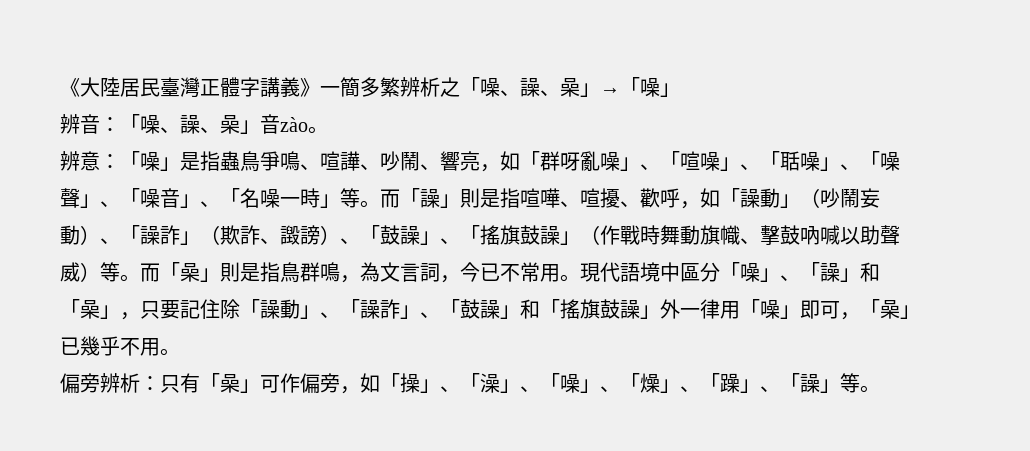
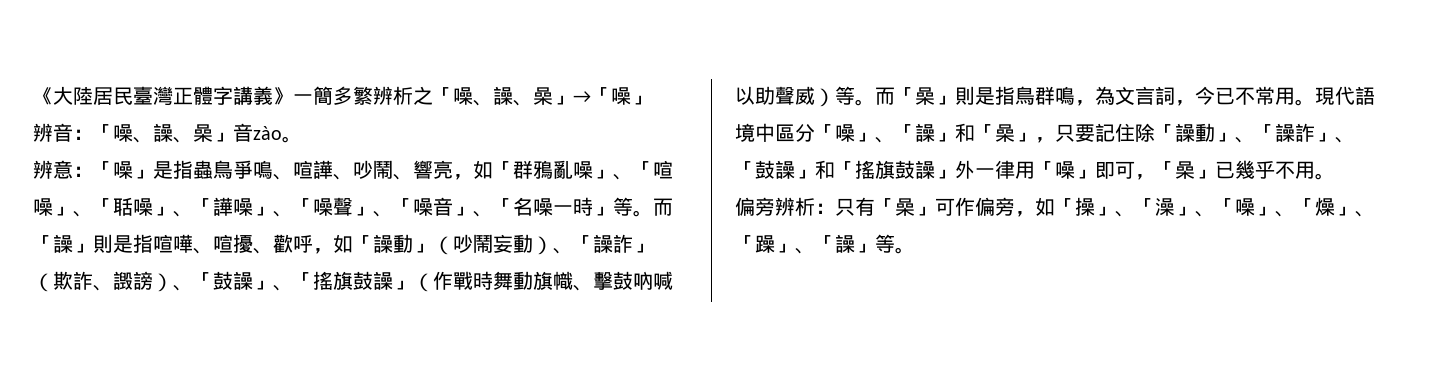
[560,152,580,171] 呀 -> [533,160,553,179] 鴉
(880, 160) none -> [213,197,313,217] 譁噪」、「

